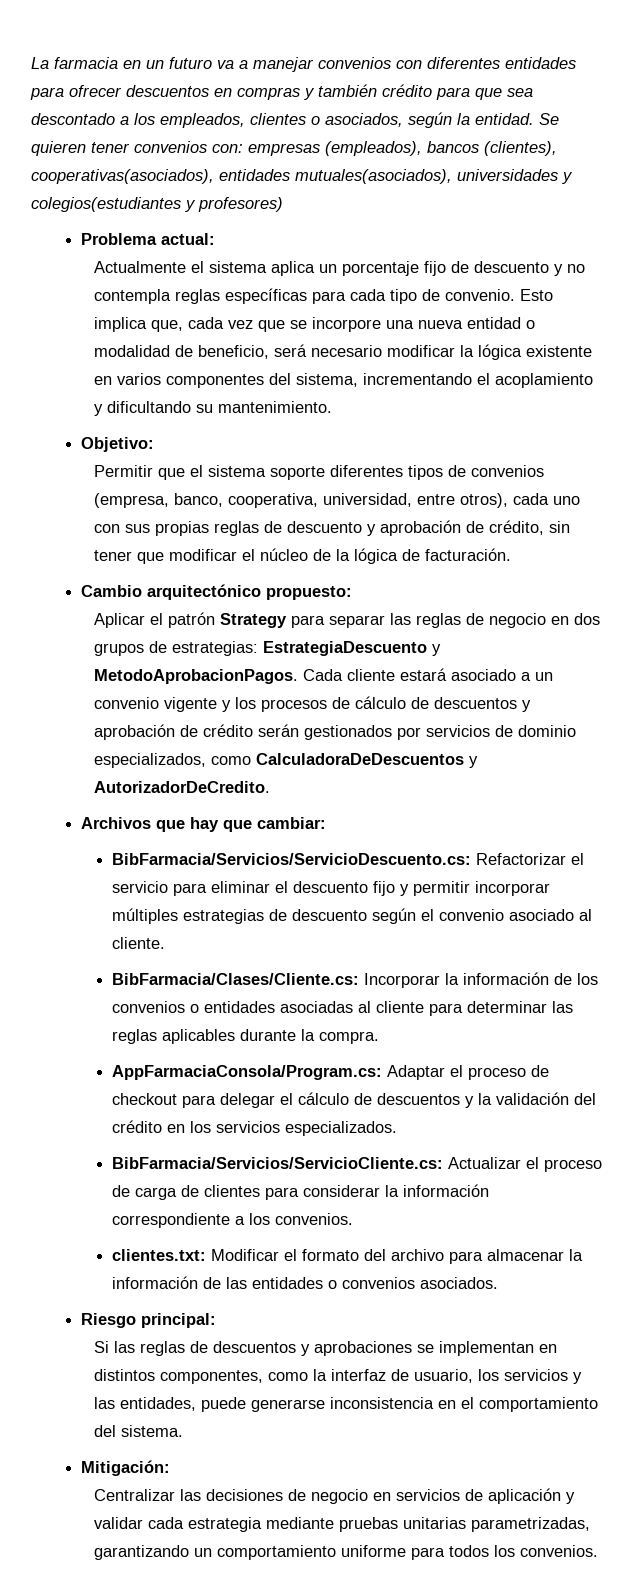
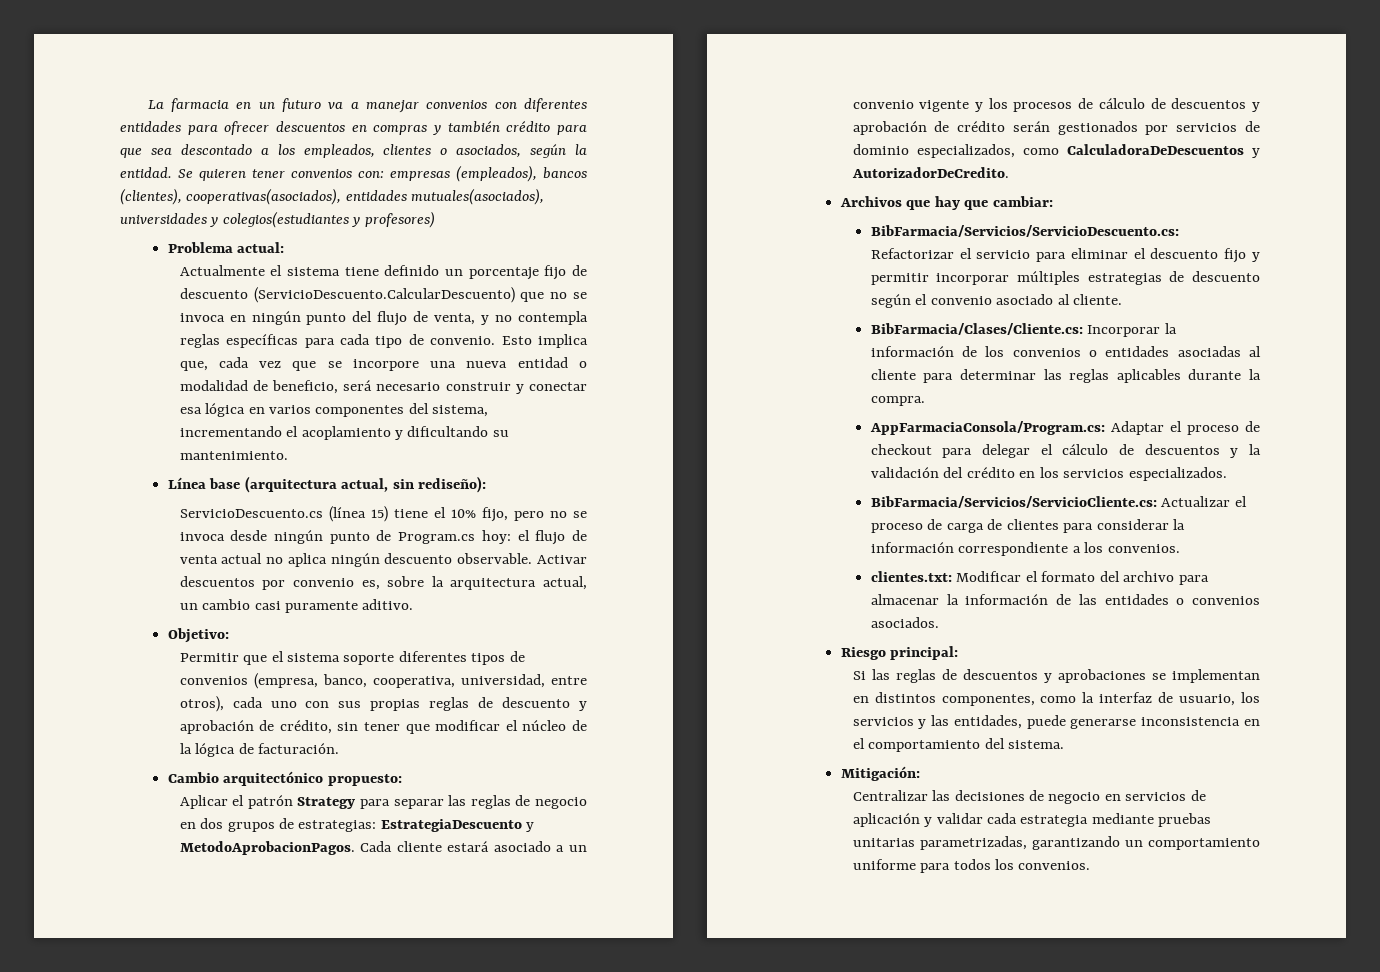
[270,261,315,276] aplica -> [344,265,440,276] tiene definido
(549, 267) none -> [253,287,587,303] [179,311,476,326] (ServicioDescuento.CalcularDescuento) que no se invoca en ningún punto del flujo de venta,
[386,344,592,360] modificar la lógica existente -> [445,382,587,394] [179,403,246,417] construir y conectar esa lógica
(332, 407) none -> [167,476,487,493] [179,506,587,522] [179,530,587,545] [179,553,587,567] [179,576,587,590] [179,599,414,613] // Línea base (arquitectura actual, sin rediseño): // ServicioDescuento.cs (línea 15) tiene el 10% fijo, pero no se invoca desde ningún punto de Program.cs hoy: el flujo de venta actual no aplica ningún descuento observable. Activar descuentos por convenio es, sobre la arquitectura actual, un cambio casi puramente aditivo.

